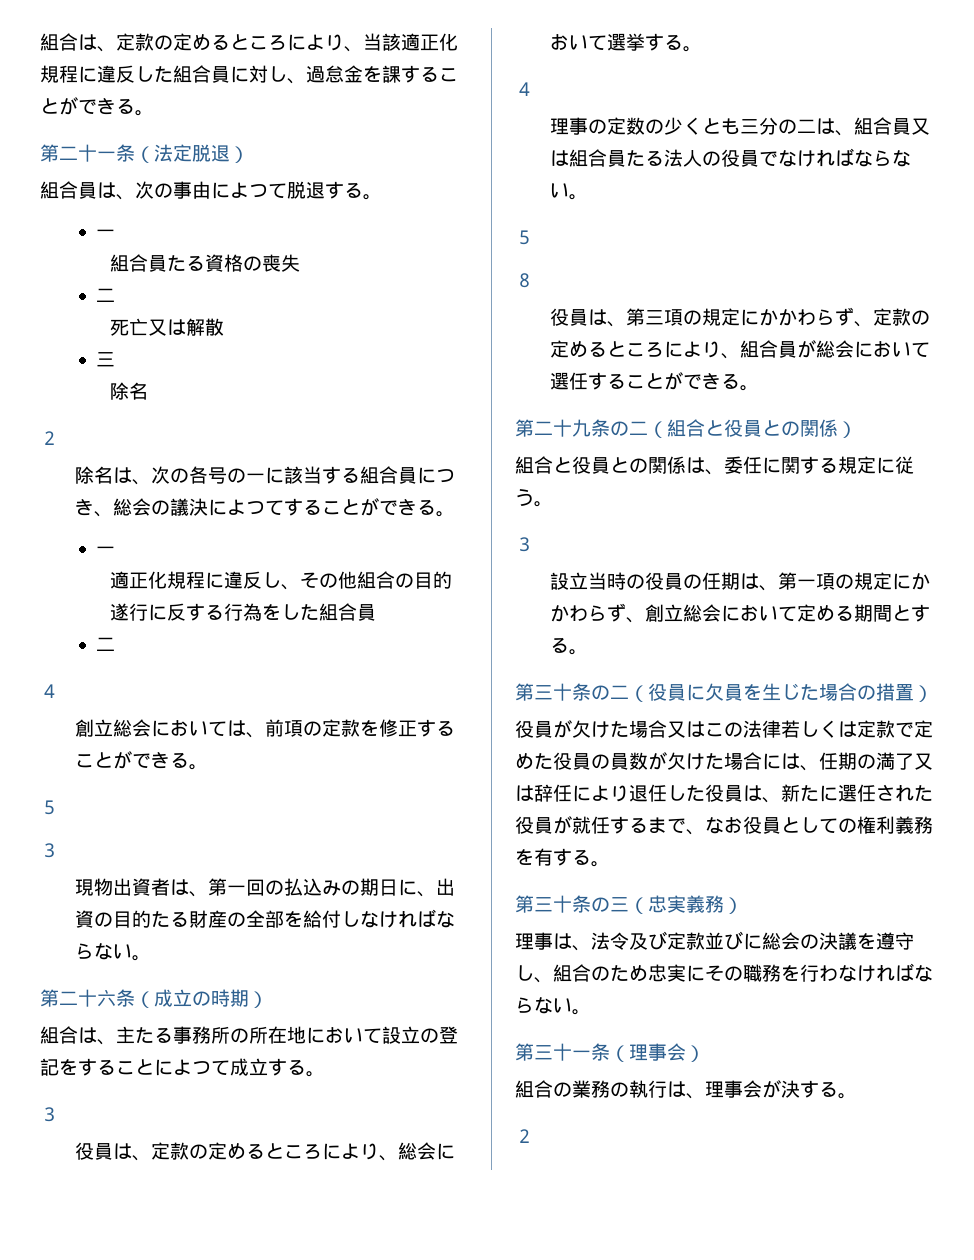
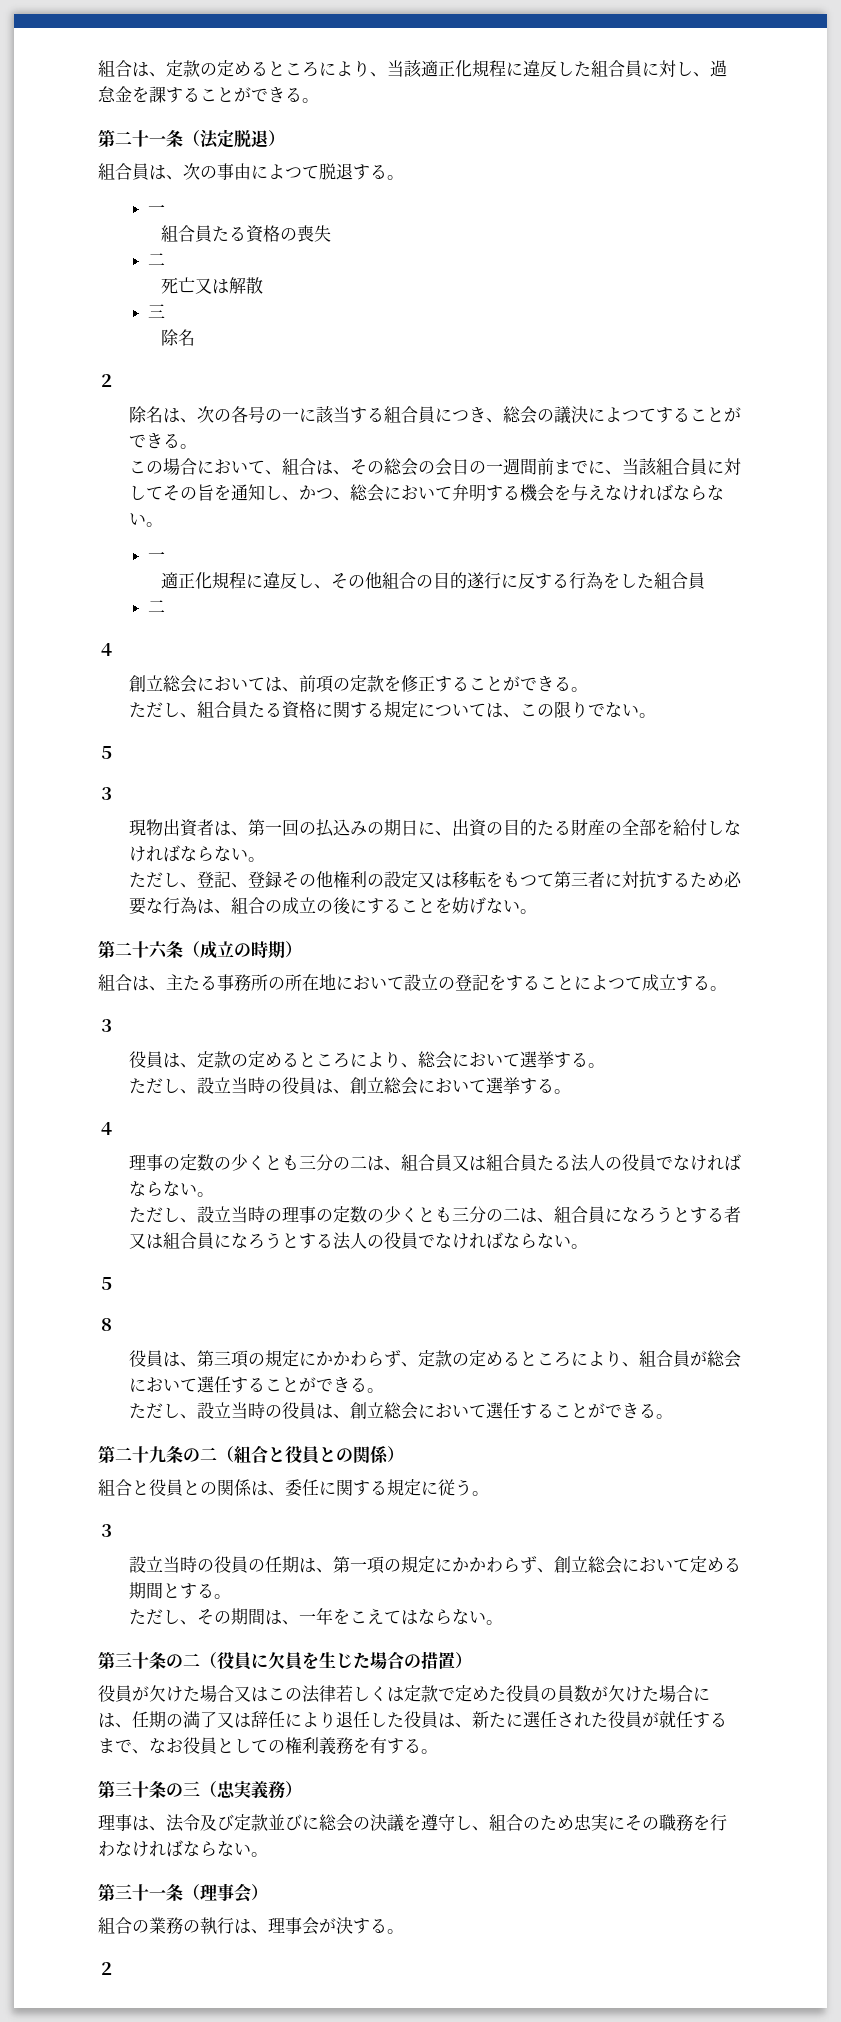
(456, 514) none -> [129,458,742,476] [129,484,725,502] [129,513,164,527] // この場合において、組合は、その総会の会日の一週間前までに、当該組合員に対してその旨を通知し、かつ、総会において弁明する機会を与えなければならない。
(209, 767) none -> [129,701,657,719] // ただし、組合員たる資格に関する規定については、この限りでない。
(152, 958) none -> [129,871,743,889] [129,897,538,915] // ただし、登記、登録その他権利の設定又は移転をもつて第三者に対抗するため必要な行為は、組合の成立の後にすることを妨げない。
(703, 49) none -> [129,1077,572,1095] // ただし、設立当時の役員は、創立総会において選挙する。
(589, 197) none -> [129,1206,742,1223] [129,1232,589,1250] // ただし、設立当時の理事の定数の少くとも三分の二は、組合員になろうとする者又は組合員になろうとする法人の役員でなければならない。
(760, 388) none -> [129,1402,674,1420] // ただし、設立当時の役員は、創立総会において選任することができる。
(589, 652) none -> [129,1607,504,1625] // ただし、その期間は、一年をこえてはならない。

